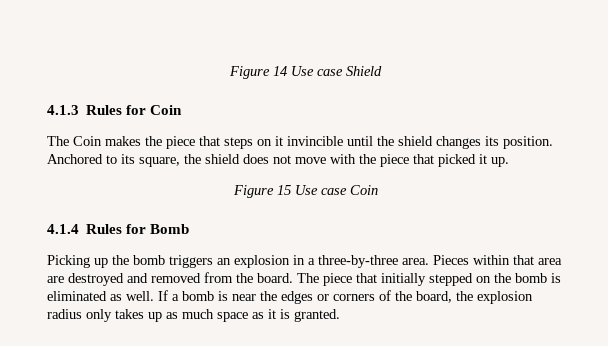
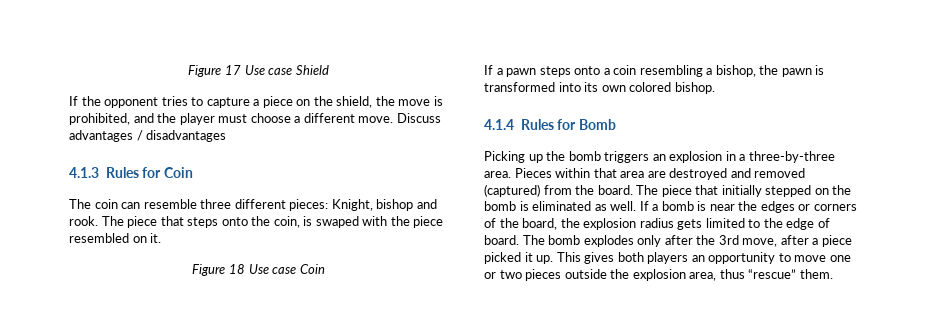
[229,66,287,79] Figure 14 -> [188,65,241,77] Figure 17
(382, 71) none -> [69,96,443,108] [69,113,441,125] [69,130,227,142] // If the opponent tries to capture a piece on the shield, the move is prohibited, and the player must choose a different move. Discuss advantages / disadvantages
[73,136,553,149] [47,154,509,167] [232,185,291,198] Coin makes the piece that steps on it invincible until the shield changes its position. Anchored to its square, the shield does not move with the piece that picked it up. // Figure 15 -> [94,199,437,211] [69,216,444,228] [69,233,162,243] [192,264,245,276] coin can resemble three different pieces: Knight, bishop and rook. The piece that steps onto the coin, is swaped with the piece resembled on it. // Figure 18
(378, 190) none -> [484,65,825,77] [484,82,715,94] // If a pawn steps onto a coin resembling a bishop, the pawn is transformed into its own colored bishop.
(201, 278) none -> [484,184,540,197] (captured)
[86,309,340,322] only takes up as much space as it is granted. -> [677,218,830,230] [484,235,852,247] [484,252,851,264] [484,269,833,281] gets limited to the edge of board. The bomb explodes only after the 3rd move, after a piece picked it up. This gives both players an opportunity to move one or two pieces outside the explosion area, thus “rescue” them.

